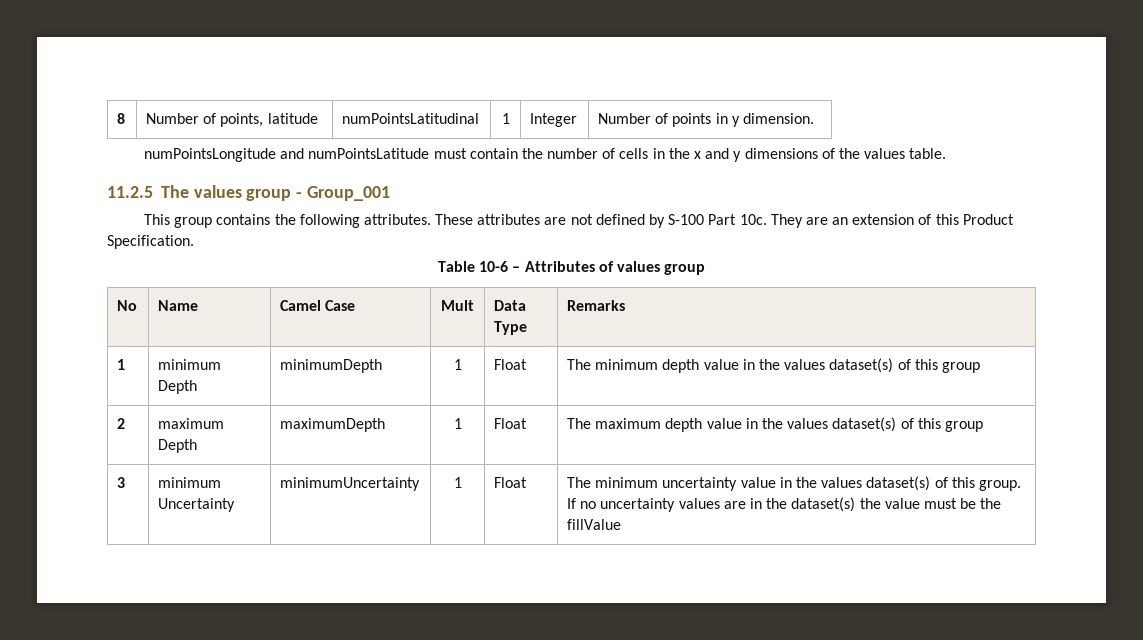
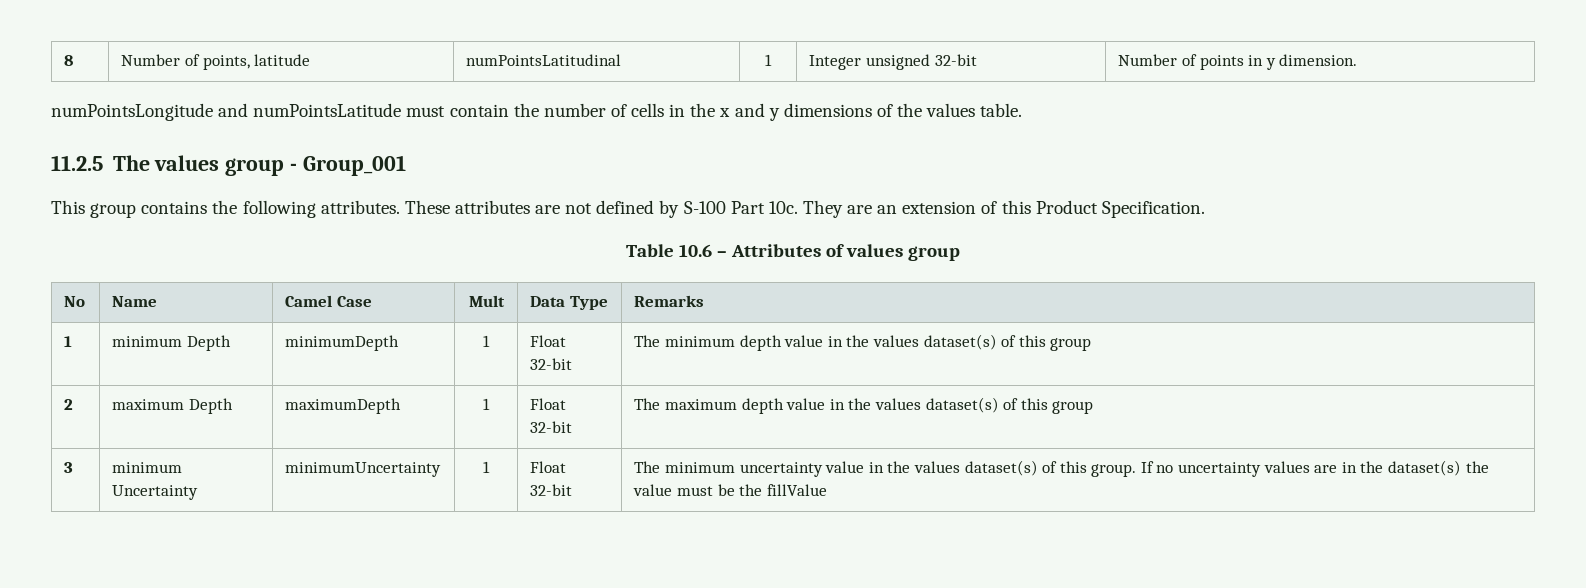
(578, 120) none -> [865,54,977,70] unsigned 32-bit
[479,261,509,272] 10-6 -> [678,244,712,257] 10.6
(528, 364) none -> [530,358,573,370] 32-bit
(528, 423) none -> [530,421,573,433] 32-bit
(528, 482) none -> [530,484,573,496] 32-bit

